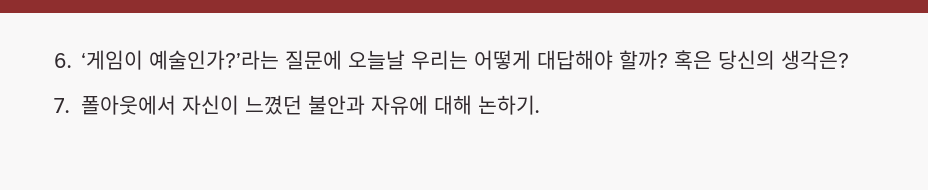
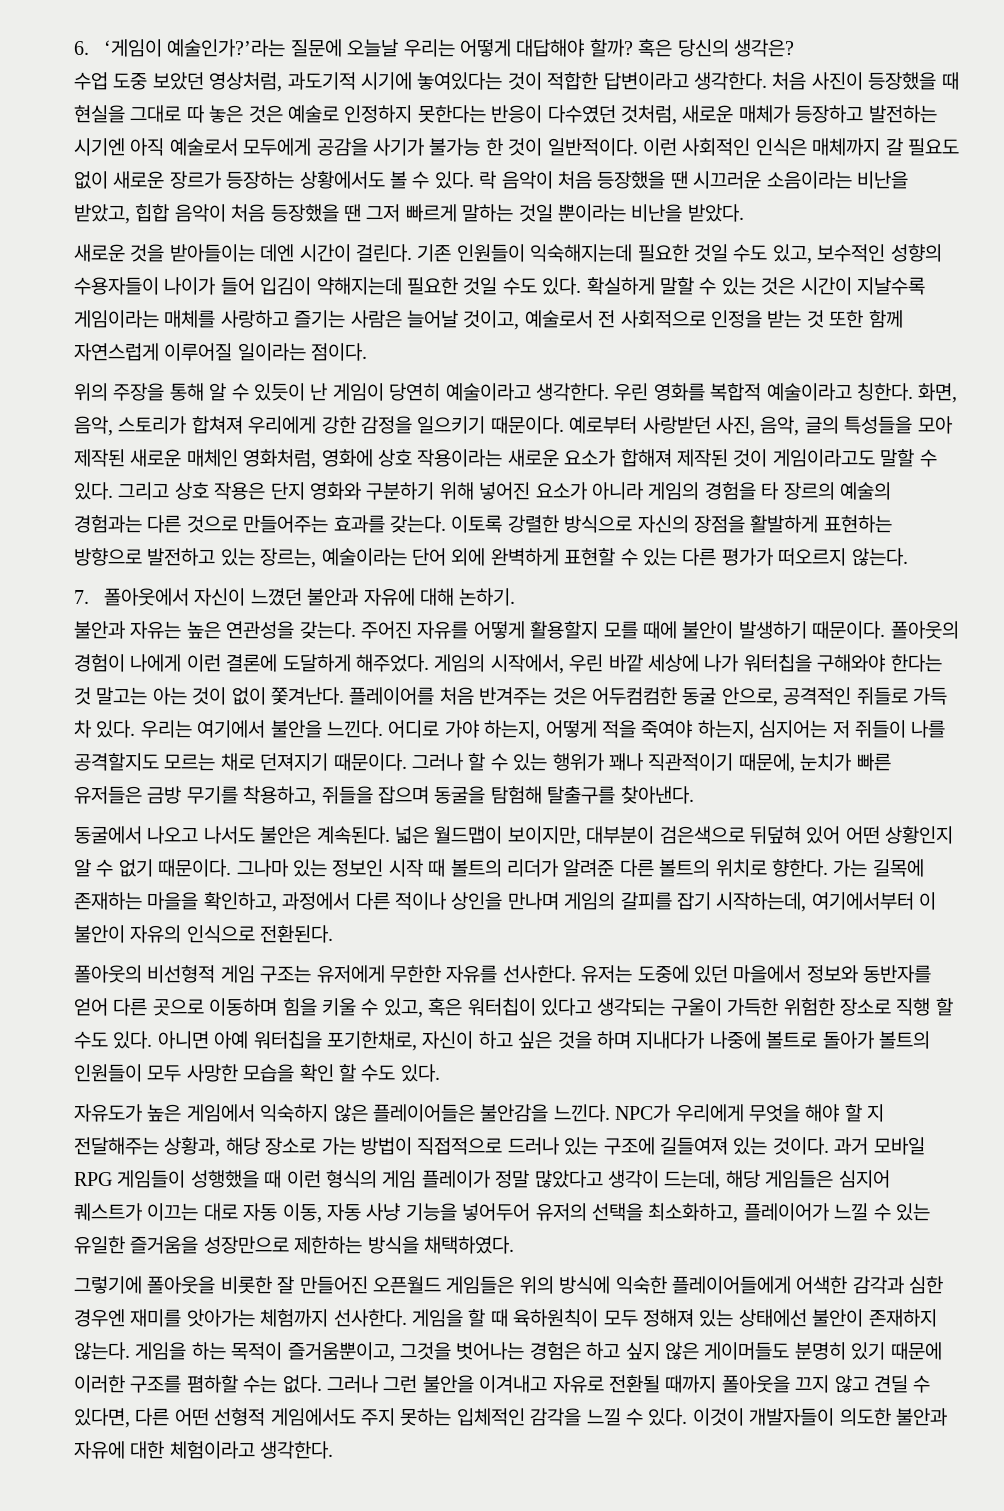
(849, 60) none -> [74,72,959,92] [74,105,937,125] [74,138,960,156] [74,171,909,189] [74,204,744,224] [74,244,942,264] [74,277,926,295] [74,310,903,330] [74,343,368,361] [74,383,958,403] [74,416,953,436] [74,449,937,469] [74,482,892,500] [74,515,892,533] [74,548,908,568] // 수업 도중 보았던 영상처럼, 과도기적 시기에 놓여있다는 것이 적합한 답변이라고 생각한다. 처음 사진이 등장했을 때 현실을 그대로 따 놓은 것은 예술로 인정하지 못한다는 반응이 다수였던 것처럼, 새로운 매체가 등장하고 발전하는 시기엔 아직 예술로서 모두에게 공감을 사기가 불가능 한 것이 일반적이다. 이런 사회적인 인식은 매체까지 갈 필요도 없이 새로운 장르가 등장하는 상황에서도 볼 수 있다. 락 음악이 처음 등장했을 땐 시끄러운 소음이라는 비난을 받았고, 힙합 음악이 처음 등장했을 땐 그저 빠르게 말하는 것일 뿐이라는 비난을 받았다. // 새로운 것을 받아들이는 데엔 시간이 걸린다. 기존 인원들이 익숙해지는데 필요한 것일 수도 있고, 보수적인 성향의 수용자들이 나이가 들어 입김이 약해지는데 필요한 것일 수도 있다. 확실하게 말할 수 있는 것은 시간이 지날수록 게임이라는 매체를 사랑하고 즐기는 사람은 늘어날 것이고, 예술로서 전 사회적으로 인정을 받는 것 또한 함께 자연스럽게 이루어질 일이라는 점이다. // 위의 주장을 통해 알 수 있듯이 난 게임이 당연히 예술이라고 생각한다. 우린 영화를 복합적 예술이라고 칭한다. 화면, 음악, 스토리가 합쳐져 우리에게 강한 감정을 일으키기 때문이다. 예로부터 사랑받던 사진, 음악, 글의 특성들을 모아 제작된 새로운 매체인 영화처럼, 영화에 상호 작용이라는 새로운 요소가 합해져 제작된 것이 게임이라고도 말할 수 있다. 그리고 상호 작용은 단지 영화와 구분하기 위해 넣어진 요소가 아니라 게임의 경험을 타 장르의 예술의 경험과는 다른 것으로 만들어주는 효과를 갖는다. 이토록 강렬한 방식으로 자신의 장점을 활발하게 표현하는 방향으로 발전하고 있는 장르는, 예술이라는 단어 외에 완벽하게 표현할 수 있는 다른 평가가 떠오르지 않는다.
(539, 105) none -> [74,621,959,639] [74,654,942,674] [74,687,948,707] [74,720,946,740] [74,753,891,773] [74,786,694,806] [74,826,954,846] [74,859,924,877] [74,892,937,912] [74,925,334,943] [74,965,932,983] [74,997,953,1018] [74,1031,931,1051] [74,1064,440,1082] [74,1104,885,1122] [74,1137,925,1157] [74,1170,890,1190] [74,1203,931,1223] [74,1236,515,1254] [74,1276,944,1294] [74,1309,937,1327] [74,1342,942,1362] [74,1375,931,1393] [74,1408,948,1428] [74,1441,334,1459] // 불안과 자유는 높은 연관성을 갖는다. 주어진 자유를 어떻게 활용할지 모를 때에 불안이 발생하기 때문이다. 폴아웃의 경험이 나에게 이런 결론에 도달하게 해주었다. 게임의 시작에서, 우린 바깥 세상에 나가 워터칩을 구해와야 한다는 것 말고는 아는 것이 없이 쫓겨난다. 플레이어를 처음 반겨주는 것은 어두컴컴한 동굴 안으로, 공격적인 쥐들로 가득 차 있다. 우리는 여기에서 불안을 느낀다. 어디로 가야 하는지, 어떻게 적을 죽여야 하는지, 심지어는 저 쥐들이 나를 공격할지도 모르는 채로 던져지기 때문이다. 그러나 할 수 있는 행위가 꽤나 직관적이기 때문에, 눈치가 빠른 유저들은 금방 무기를 착용하고, 쥐들을 잡으며 동굴을 탐험해 탈출구를 찾아낸다. // 동굴에서 나오고 나서도 불안은 계속된다. 넓은 월드맵이 보이지만, 대부분이 검은색으로 뒤덮혀 있어 어떤 상황인지 알 수 없기 때문이다. 그나마 있는 정보인 시작 때 볼트의 리더가 알려준 다른 볼트의 위치로 향한다. 가는 길목에 존재하는 마을을 확인하고, 과정에서 다른 적이나 상인을 만나며 게임의 갈피를 잡기 시작하는데, 여기에서부터 이 불안이 자유의 인식으로 전환된다. // 폴아웃의 비선형적 게임 구조는 유저에게 무한한 자유를 선사한다. 유저는 도중에 있던 마을에서 정보와 동반자를 얻어 다른 곳으로 이동하며 힘을 키울 수 있고, 혹은 워터칩이 있다고 생각되는 구울이 가득한 위험한 장소로 직행 할 수도 있다. 아니면 아예 워터칩을 포기한채로, 자신이 하고 싶은 것을 하며 지내다가 나중에 볼트로 돌아가 볼트의 인원들이 모두 사망한 모습을 확인 할 수도 있다. // 자유도가 높은 게임에서 익숙하지 않은 플레이어들은 불안감을 느낀다. NPC가 우리에게 무엇을 해야 할 지 전달해주는 상황과, 해당 장소로 가는 방법이 직접적으로 드러나 있는 구조에 길들여져 있는 것이다. 과거 모바일 RPG 게임들이 성행했을 때 이런 형식의 게임 플레이가 정말 많았다고 생각이 드는데, 해당 게임들은 심지어 퀘스트가 이끄는 대로 자동 이동, 자동 사냥 기능을 넣어두어 유저의 선택을 최소화하고, 플레이어가 느낄 수 있는 유일한 즐거움을 성장만으로 제한하는 방식을 채택하였다. // 그렇기에 폴아웃을 비롯한 잘 만들어진 오픈월드 게임들은 위의 방식에 익숙한 플레이어들에게 어색한 감각과 심한 경우엔 재미를 앗아가는 체험까지 선사한다. 게임을 할 때 육하원칙이 모두 정해져 있는 상태에선 불안이 존재하지 않는다. 게임을 하는 목적이 즐거움뿐이고, 그것을 벗어나는 경험은 하고 싶지 않은 게이머들도 분명히 있기 때문에 이러한 구조를 폄하할 수는 없다. 그러나 그런 불안을 이겨내고 자유로 전환될 때까지 폴아웃을 끄지 않고 견딜 수 있다면, 다른 어떤 선형적 게임에서도 주지 못하는 입체적인 감각을 느낄 수 있다. 이것이 개발자들이 의도한 불안과 자유에 대한 체험이라고 생각한다.

